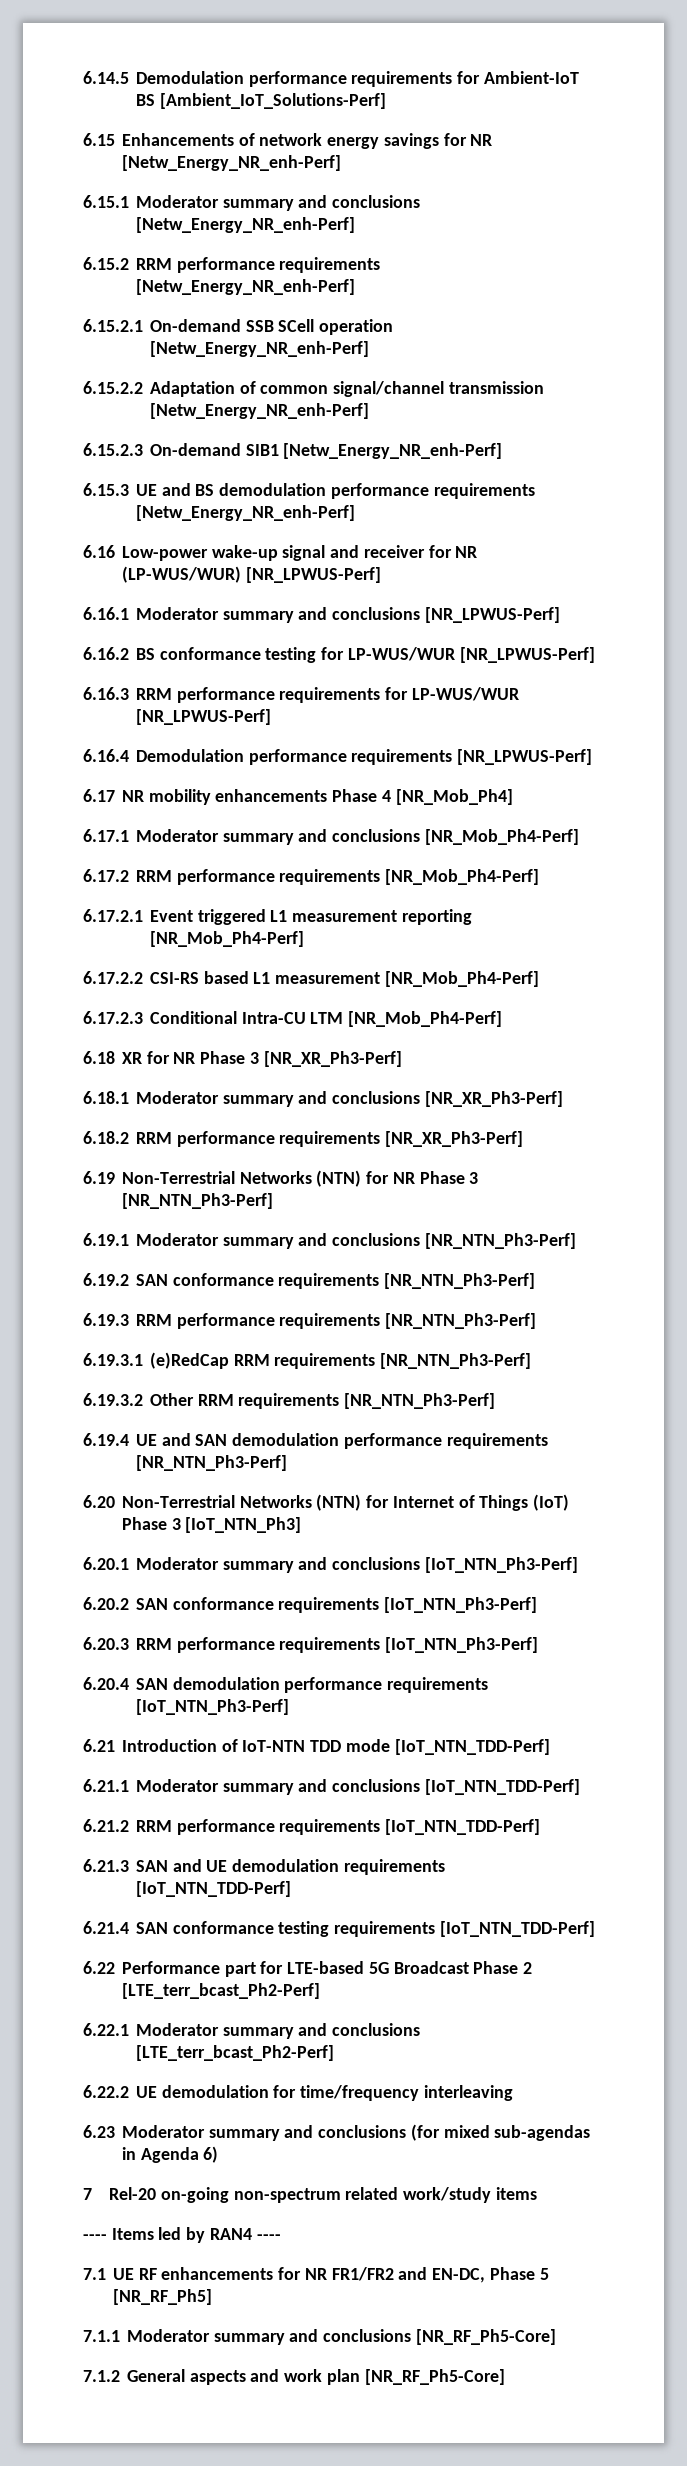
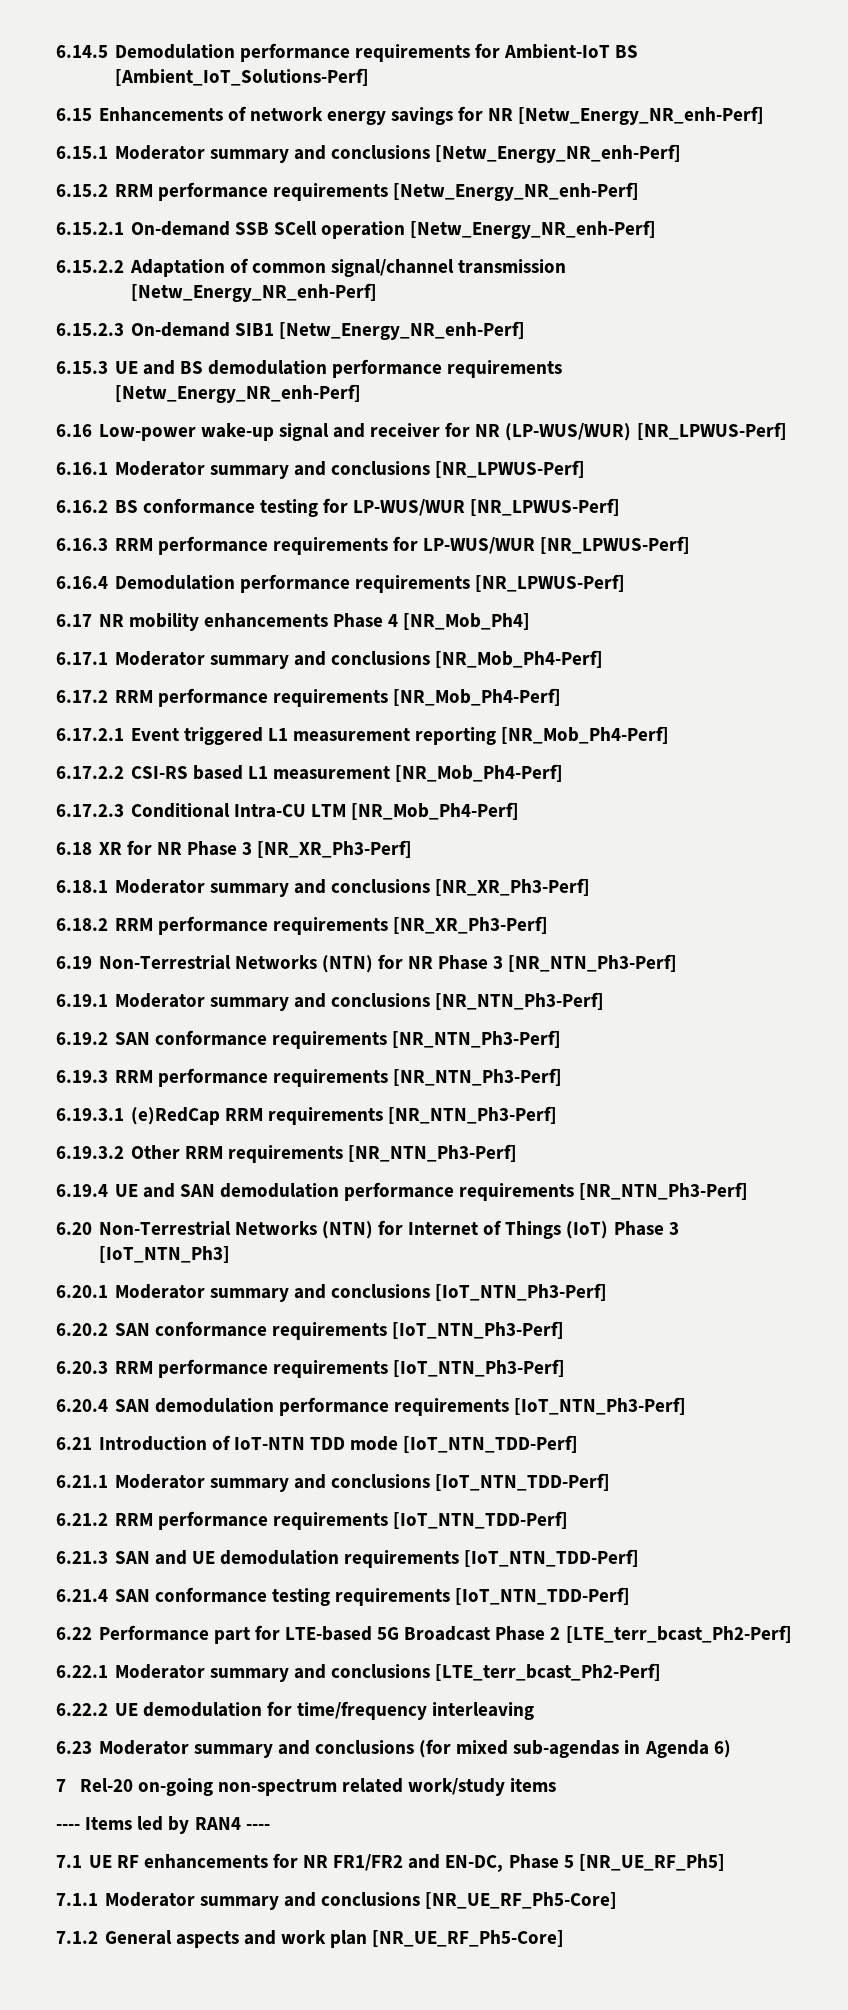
[113,2289,212,2305] [NR_RF_Ph5] -> [578,1854,725,1871] [NR_UE_RF_Ph5]
[415,2329,556,2345] [NR_RF_Ph5-Core] -> [425,1892,618,1909] [NR_UE_RF_Ph5-Core]
[364,2369,505,2385] [NR_RF_Ph5-Core] -> [372,1930,565,1947] [NR_UE_RF_Ph5-Core]

